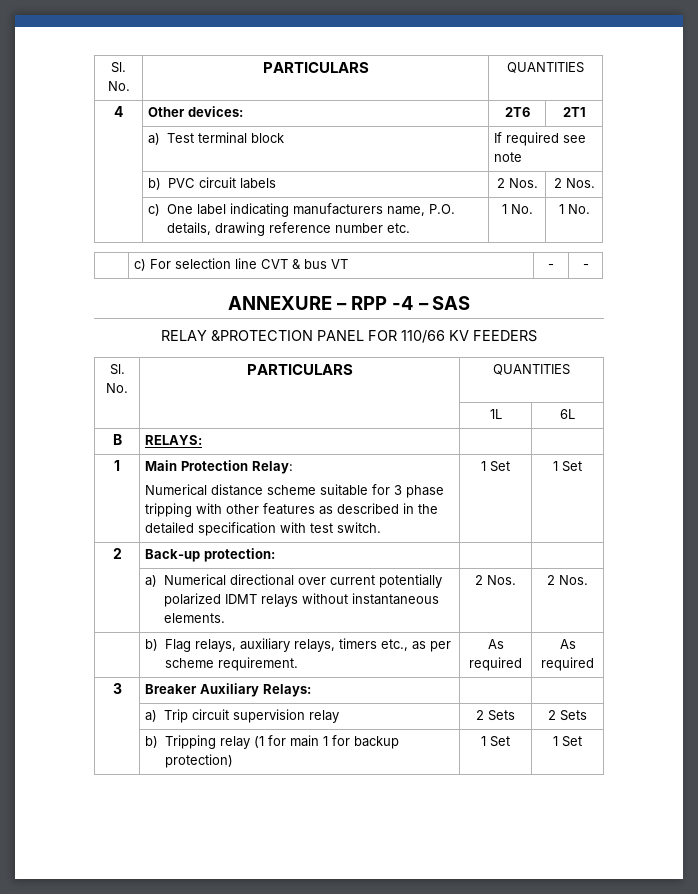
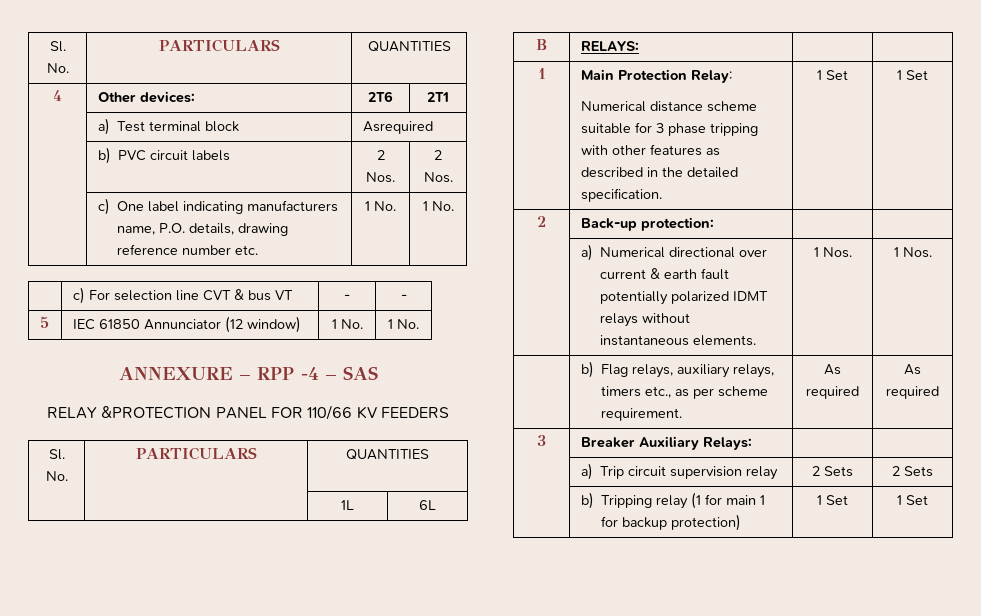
[494,132,587,146] [494,152,523,162] If required see note -> [362,121,433,134] Asrequired
(589, 266) none -> [39,316,49,328] [72,316,301,333] [331,319,363,329] [388,319,419,329] // 5 | IEC 61850 Annunciator (12 window) | 1 No. | 1 No.
[198,522,382,536] specification with test switch. -> [580,188,662,202] specification.
(375, 580) none -> [650,268,730,280] & earth fault
[475,575,516,585] [547,575,555,585] 2 Nos. | 2 -> [813,247,852,258] [893,247,899,257] 1 Nos. | 1

